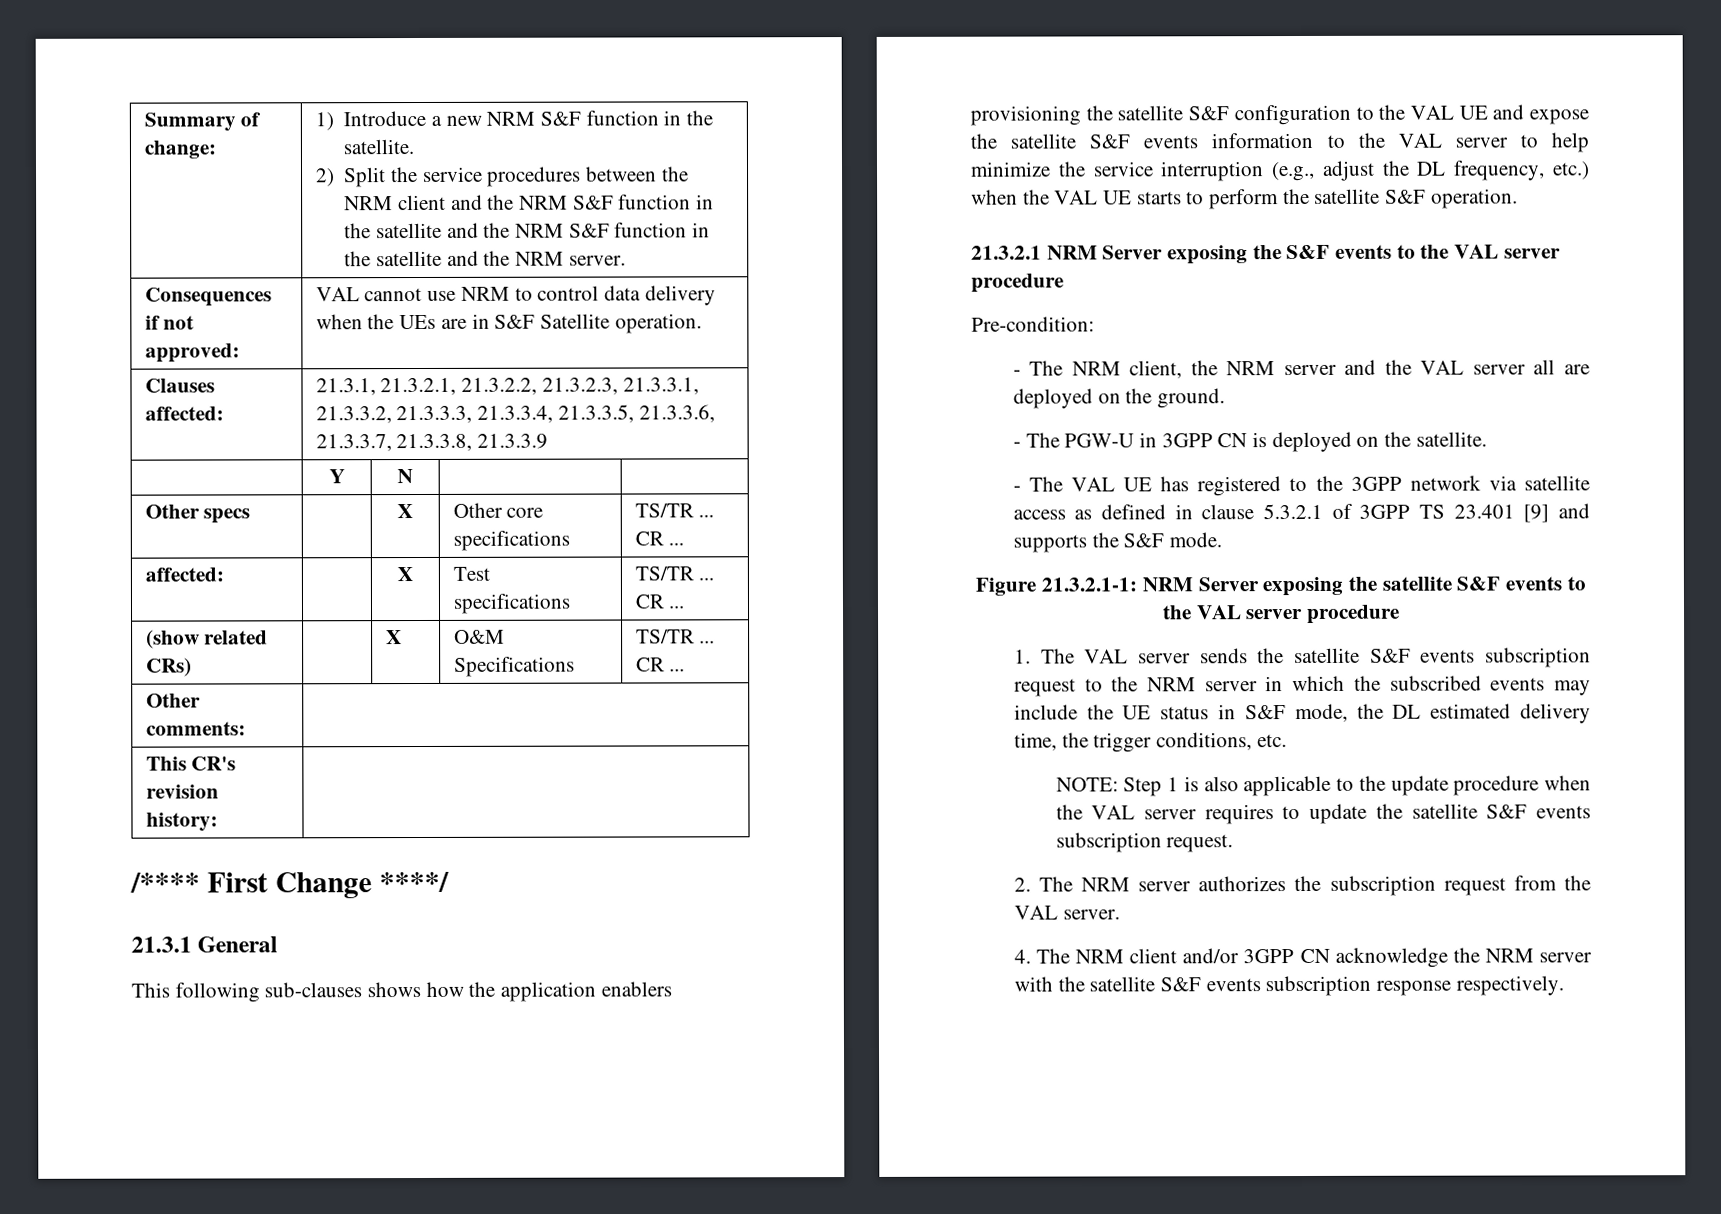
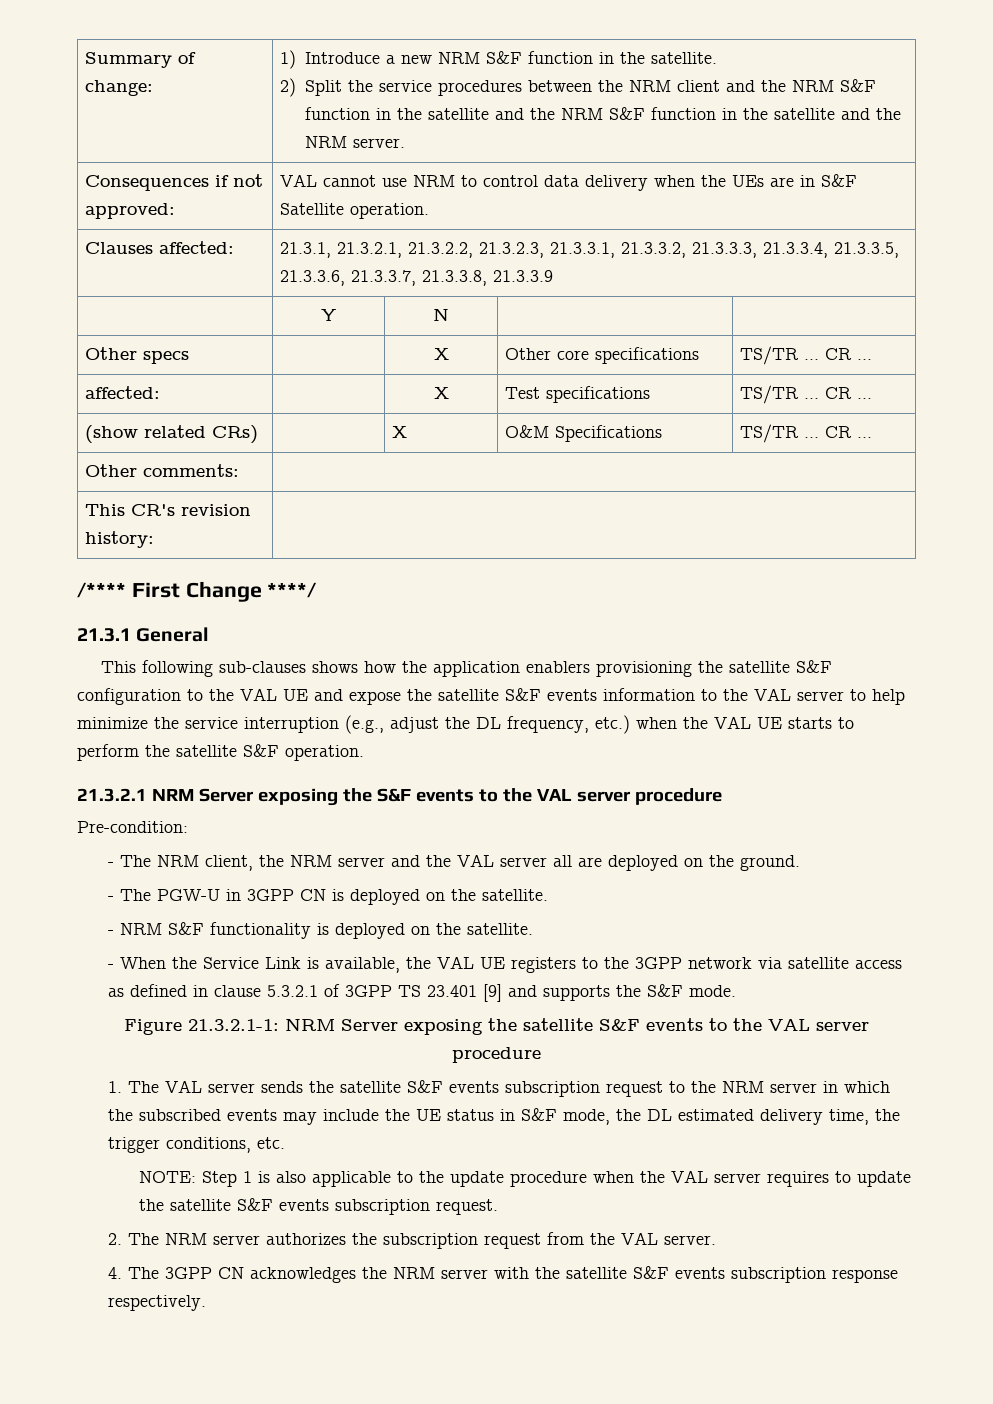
[1028,476,1282,497] The VAL UE has registered -> [119,922,533,939] [107,956,576,973] NRM S&F functionality is deployed on the satellite. // - When the Service Link is available, the VAL UE registers
[1075,947,1448,968] NRM client and/or 3GPP CN acknowledge -> [164,1267,356,1283] 3GPP CN acknowledges

